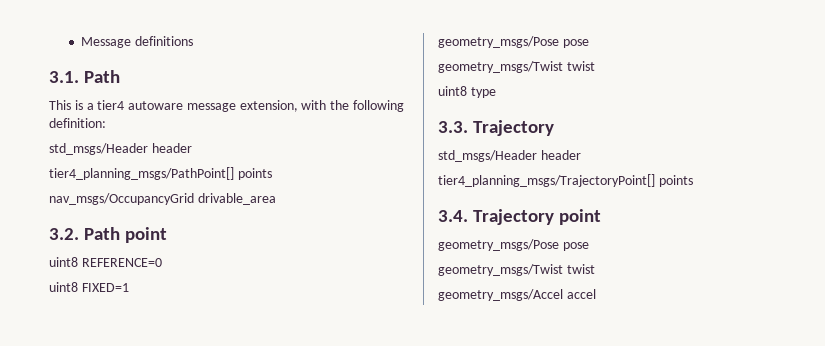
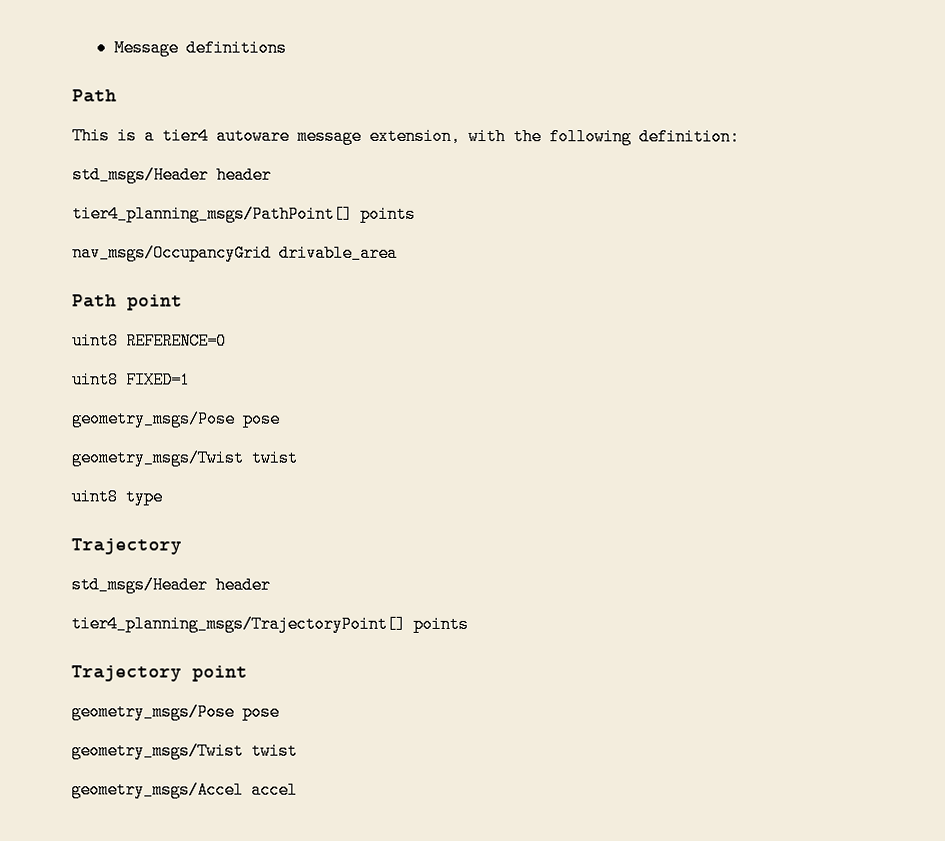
[49,71,79,83] 3.1. -> (287, 48) none
[49,228,79,240] 3.2. -> (398, 253) none
[438,121,468,133] 3.3. -> (163, 497) none
[438,210,468,222] 3.4. -> (469, 624) none

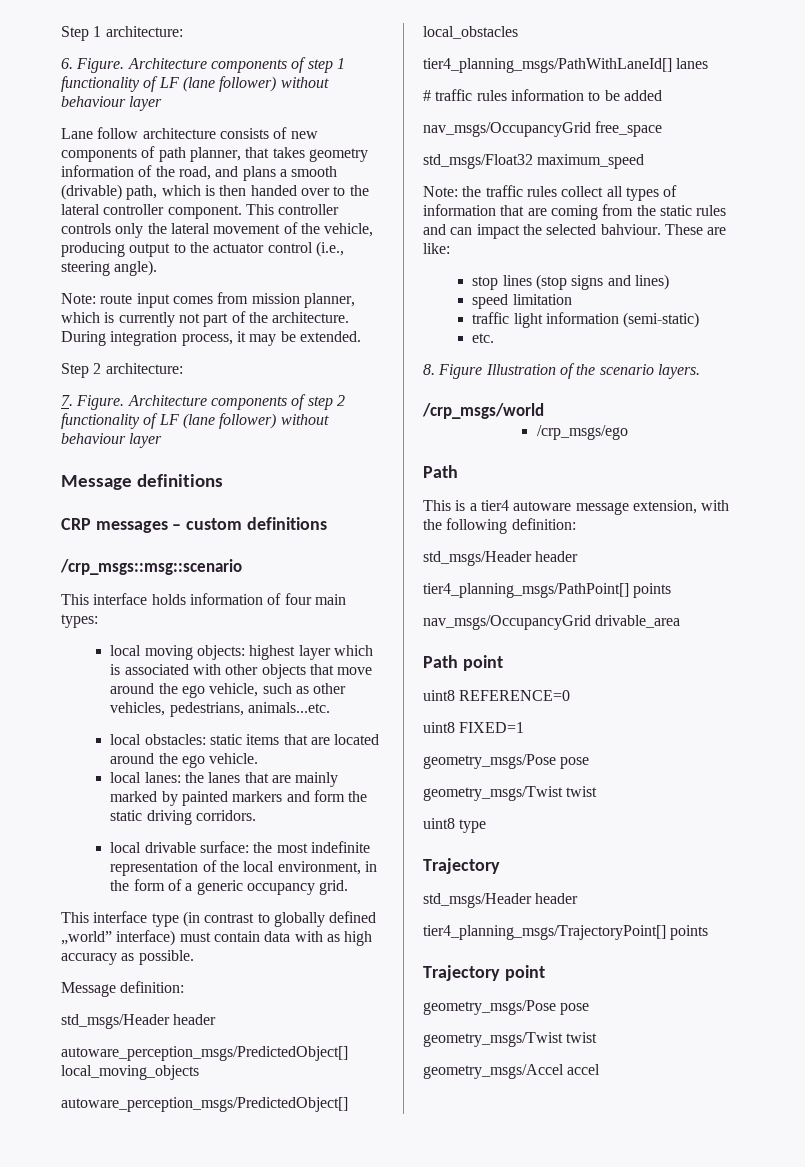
[113,39,287,57] Message definitions -> [61,26,183,41] [61,57,345,73] [61,76,329,92] [61,96,163,111] [61,127,318,139] [61,146,368,162] [61,165,338,181] [61,184,369,200] [61,204,340,219] [61,222,374,238] [61,241,344,257] [61,260,158,276] [61,292,355,308] [61,311,350,327] [61,331,361,346] [61,363,183,378] [61,394,345,410] [61,413,329,429] [61,433,163,448] [61,474,223,490] [61,517,327,533] [60,559,242,575] [61,593,346,605] [61,614,98,628] [110,645,373,660] [110,664,373,679] [110,683,347,698] [110,702,330,717] [110,734,380,745] [110,753,259,768] [110,772,339,787] [110,790,368,806] [110,810,256,825] [110,841,370,853] [110,860,377,876] [110,879,349,895] [61,911,377,927] [61,930,373,946] [61,950,194,965] [61,981,185,997] [61,1014,217,1029] [61,1046,348,1061] [61,1065,199,1080] [61,1097,348,1112] [423,26,518,39] [423,58,709,73] [423,89,662,101] [423,121,663,137] [423,154,645,169] [423,185,678,201] [423,204,727,220] [423,224,727,239] [423,243,450,254] [472,274,669,290] [472,294,572,309] [472,312,700,328] [472,333,495,343] [423,363,700,379] [422,403,544,419] [536,425,628,440] Step 1 architecture: // 6. Figure. Architecture components of step 1 functionality of LF (lane follower) without behaviour layer // Lane follow architecture consists of new components of path planner, that takes geometry information of the road, and plans a smooth (drivable) path, which is then handed over to the lateral controller component. This controller controls only the lateral movement of the vehicle, producing output to the actuator control (i.e., steering angle). // Note: route input comes from mission planner, which is currently not part of the architecture. During integration process, it may be extended. // Step 2 architecture: // 7. Figure. Architecture components of step 2 functionality of LF (lane follower) without behaviour layer // Message definitions // CRP messages – custom definitions // /crp_msgs::msg::scenario // This interface holds information of four main types: // local moving objects: highest layer which is associated with other objects that move around the ego vehicle, such as other vehicles, pedestrians, animals...etc. // local obstacles: static items that are located around the ego vehicle. // local lanes: the lanes that are mainly marked by painted markers and form the static driving corridors. // local drivable surface: the most indefinite representation of the local environment, in the form of a generic occupancy grid. // This interface type (in contrast to globally defined „world” interface) must contain data with as high accuracy as possible. // Message definition: // std_msgs/Header header // autoware_perception_msgs/PredictedObject[] local_moving_objects // autoware_perception_msgs/PredictedObject[] local_obstacles // tier4_planning_msgs/PathWithLaneId[] lanes // # traffic rules information to be added // nav_msgs/OccupancyGrid free_space // std_msgs/Float32 maximum_speed // Note: the traffic rules collect all types of information that are coming from the static rules and can impact the selected bahviour. These are like: // stop lines (stop signs and lines) // speed limitation // traffic light information (semi-static) // etc. // 8. Figure Illustration of the scenario layers. // /crp_msgs/world // /crp_msgs/ego

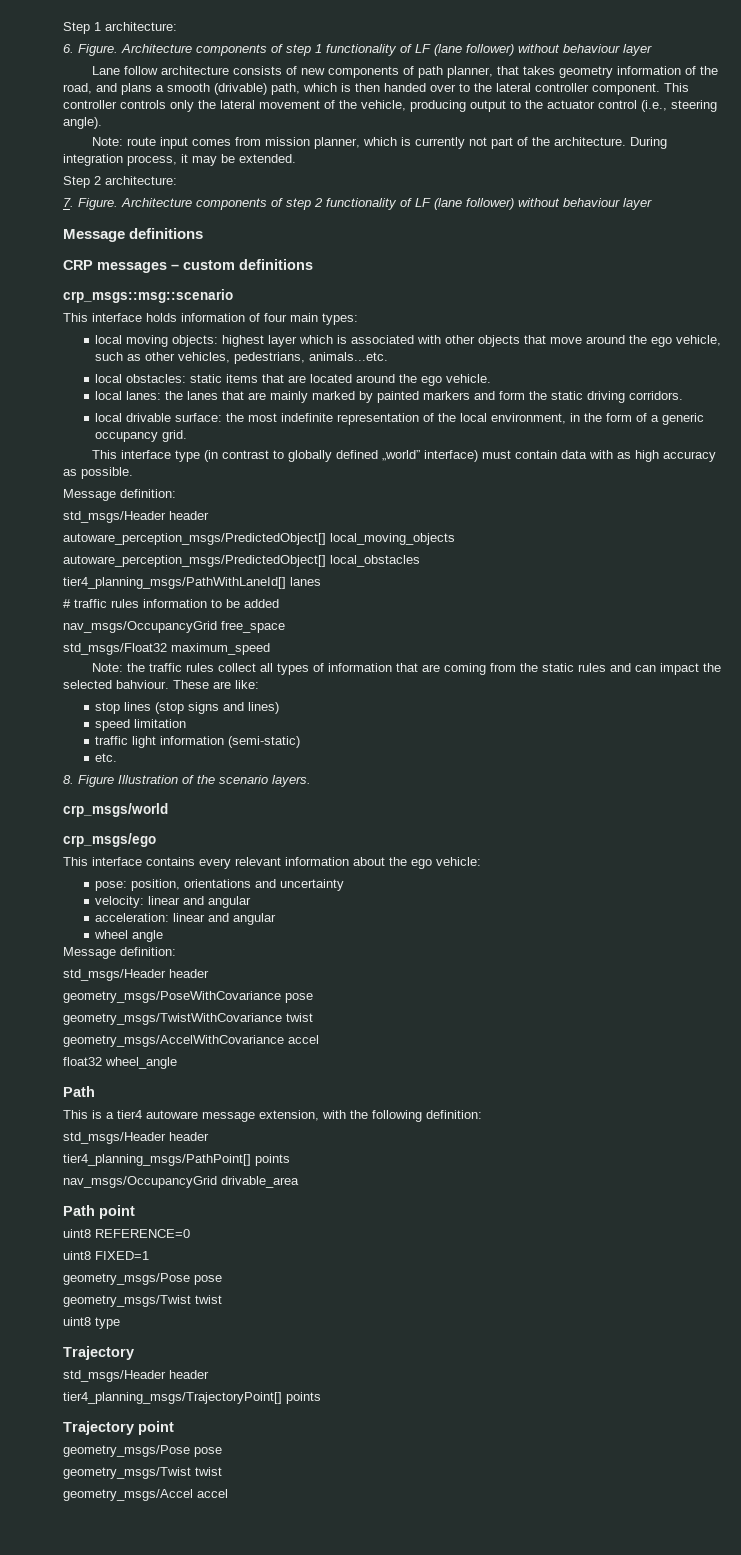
[60,559,242,575] /crp_msgs::msg::scenario -> [63,289,233,303] crp_msgs::msg::scenario
[422,403,544,419] [536,425,628,440] /crp_msgs/world // /crp_msgs/ego -> [63,803,168,817] [63,833,156,847] [63,857,481,869] [95,879,345,891] [95,896,252,908] [95,913,277,925] [94,930,164,942] [63,947,176,959] [63,969,209,981] [63,991,313,1003] [63,1013,313,1025] [63,1035,319,1047] [63,1057,177,1069] crp_msgs/world // crp_msgs/ego // This interface contains every relevant information about the ego vehicle: // pose: position, orientations and uncertainty // velocity: linear and angular // acceleration: linear and angular // wheel angle // Message definition: // std_msgs/Header header // geometry_msgs/PoseWithCovariance pose // geometry_msgs/TwistWithCovariance twist // geometry_msgs/AccelWithCovariance accel // float32 wheel_angle

